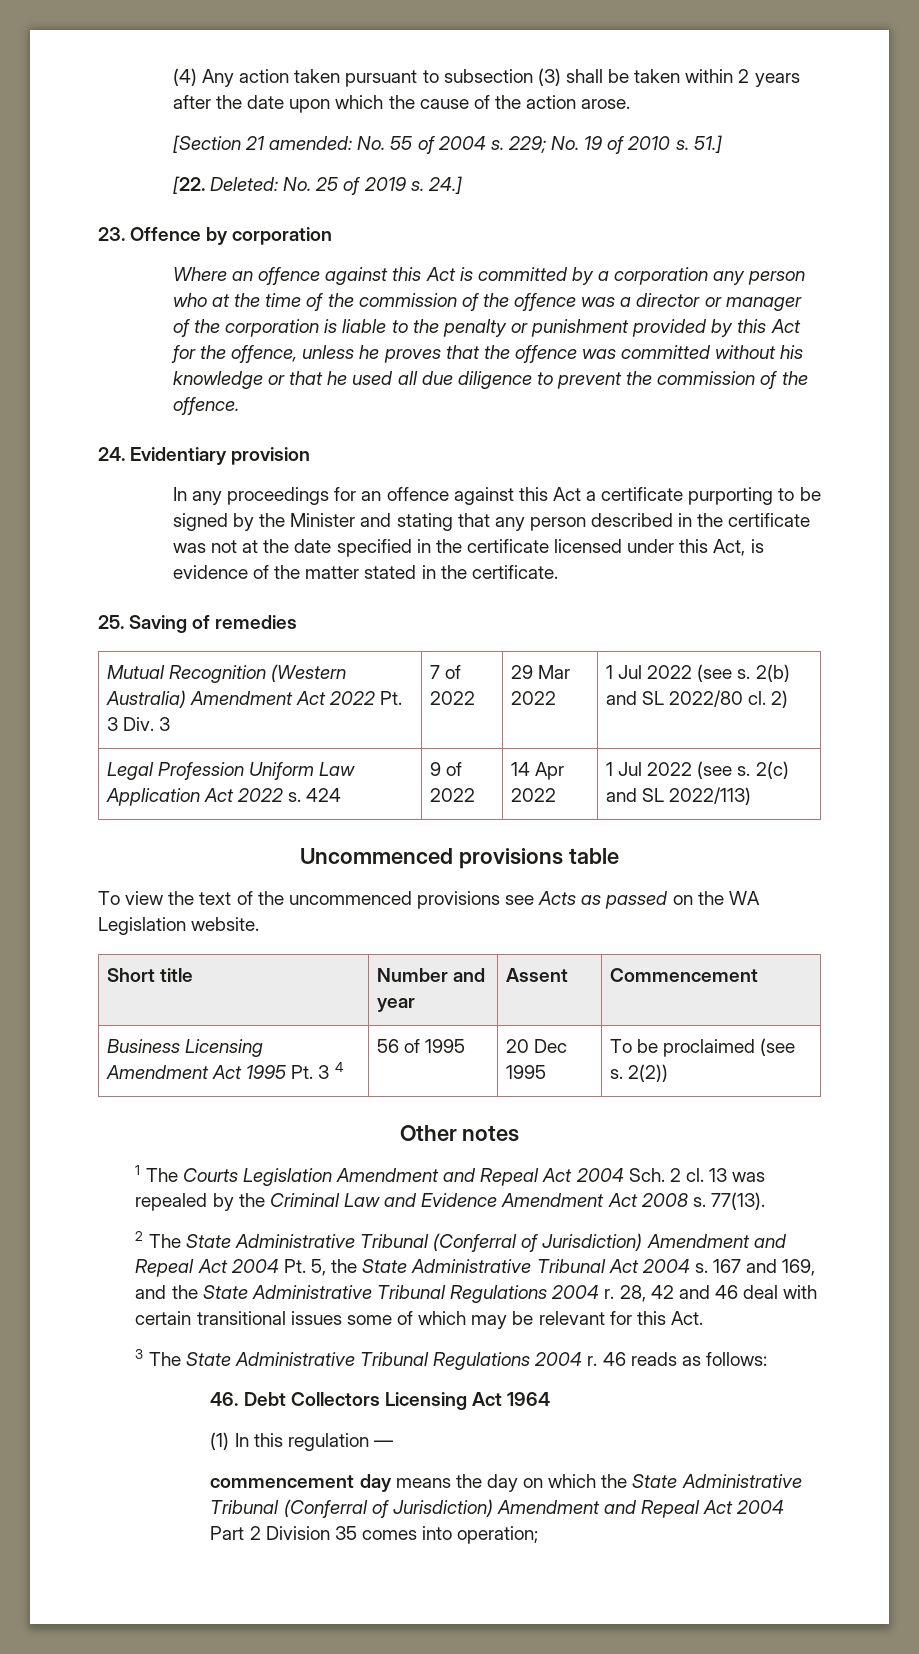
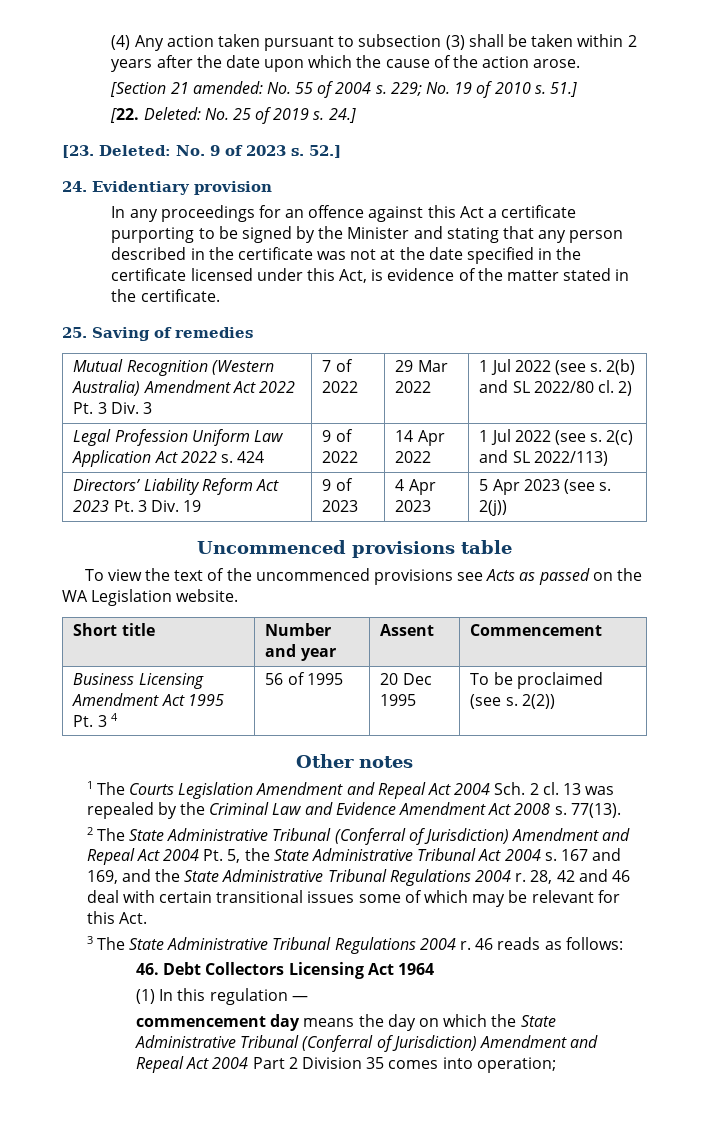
[98,227,333,245] [172,267,806,285] [172,293,802,311] [172,319,801,337] [170,345,804,363] [172,371,808,389] [172,397,239,415] 23. Offence by corporation // Where an offence against this Act is committed by a corporation any person who at the time of the commission of the offence was a director or manager of the corporation is liable to the penalty or punishment provided by this Act for the offence, unless he proves that the offence was committed without his knowledge or that he used all due diligence to prevent the commission of the offence. -> [62,145,341,158] [23. Deleted: No. 9 of 2023 s. 52.]
(752, 796) none -> [73,478,279,495] [73,500,202,512] [322,478,353,491] [322,500,359,512] [395,479,436,495] [395,500,432,512] [479,479,612,495] [479,500,508,516] // Directors’ Liability Reform Act 2023 Pt. 3 Div. 19 | 9 of 2023 | 4 Apr 2023 | 5 Apr 2023 (see s. 2(j))

